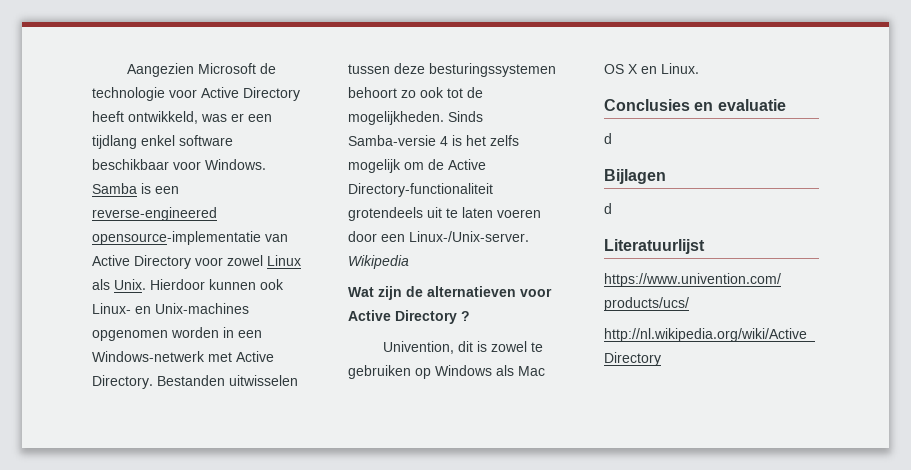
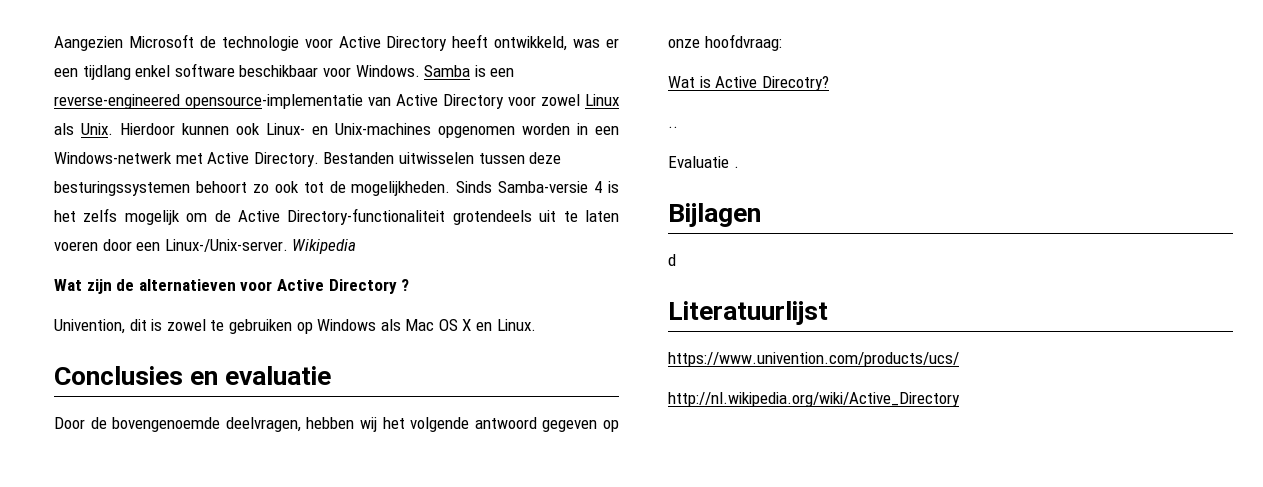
[604,133,612,144] d -> [54,417,620,432] [668,34,782,51] [668,76,829,91] [668,126,678,128] [668,156,739,168] Door de bovengenoemde deelvragen, hebben wij het volgende antwoord gegeven op onze hoofdvraag: // Wat is Active Direcotry? // .. // Evaluatie .

